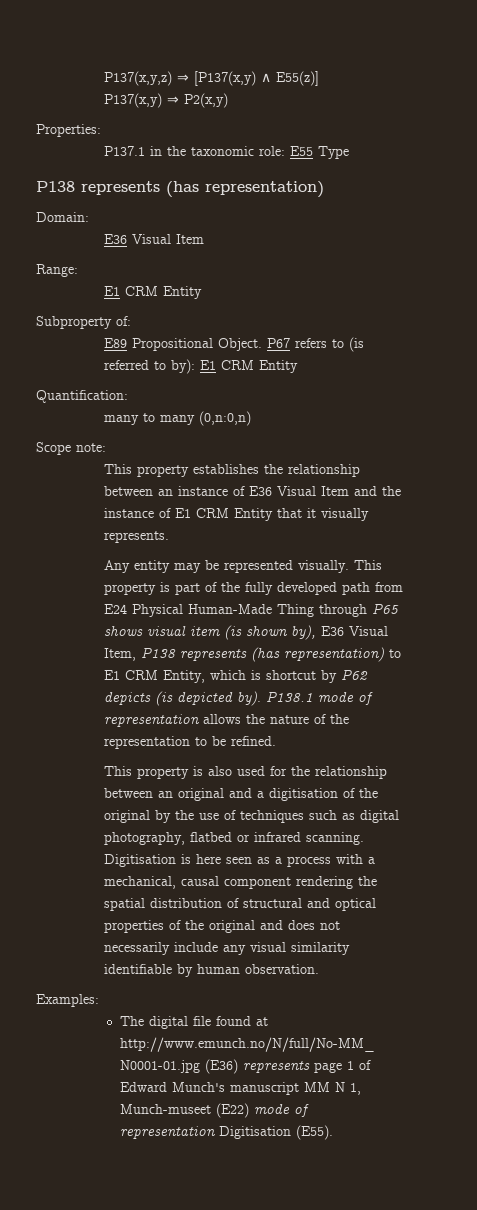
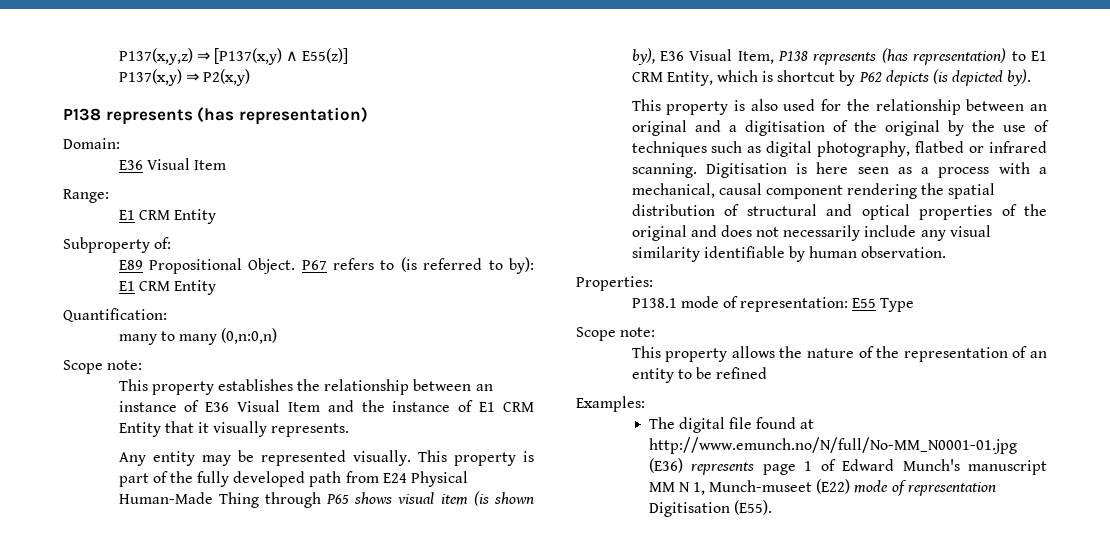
[36,124,101,137] [104,146,350,159] // Properties: // P137.1 in the taxonomic role: E55 Type -> (250, 77) none
[266,691,374,705] [104,714,350,727] [104,736,277,749] P138.1 mode of representation allows the nature of the representation to be refined. -> (1032, 77) none
(320, 969) none -> [576,276,653,291] [631,296,915,312] [576,327,656,341] [631,346,1047,362] [631,367,768,383] // Properties: // P138.1 mode of representation: E55 Type // Scope note: // This property allows the nature of the representation of an entity to be refined

